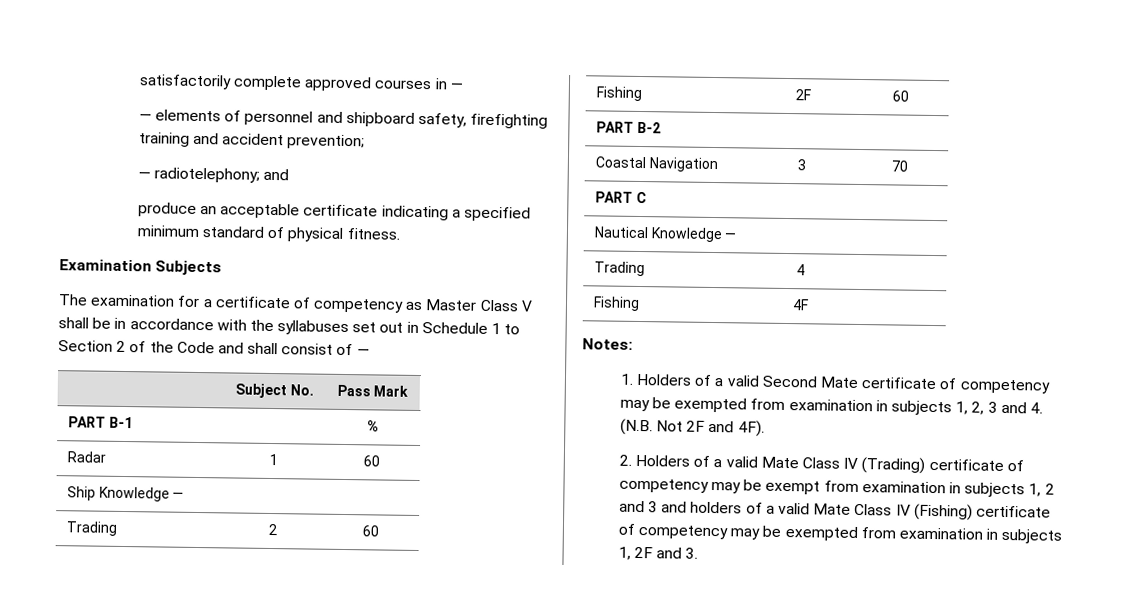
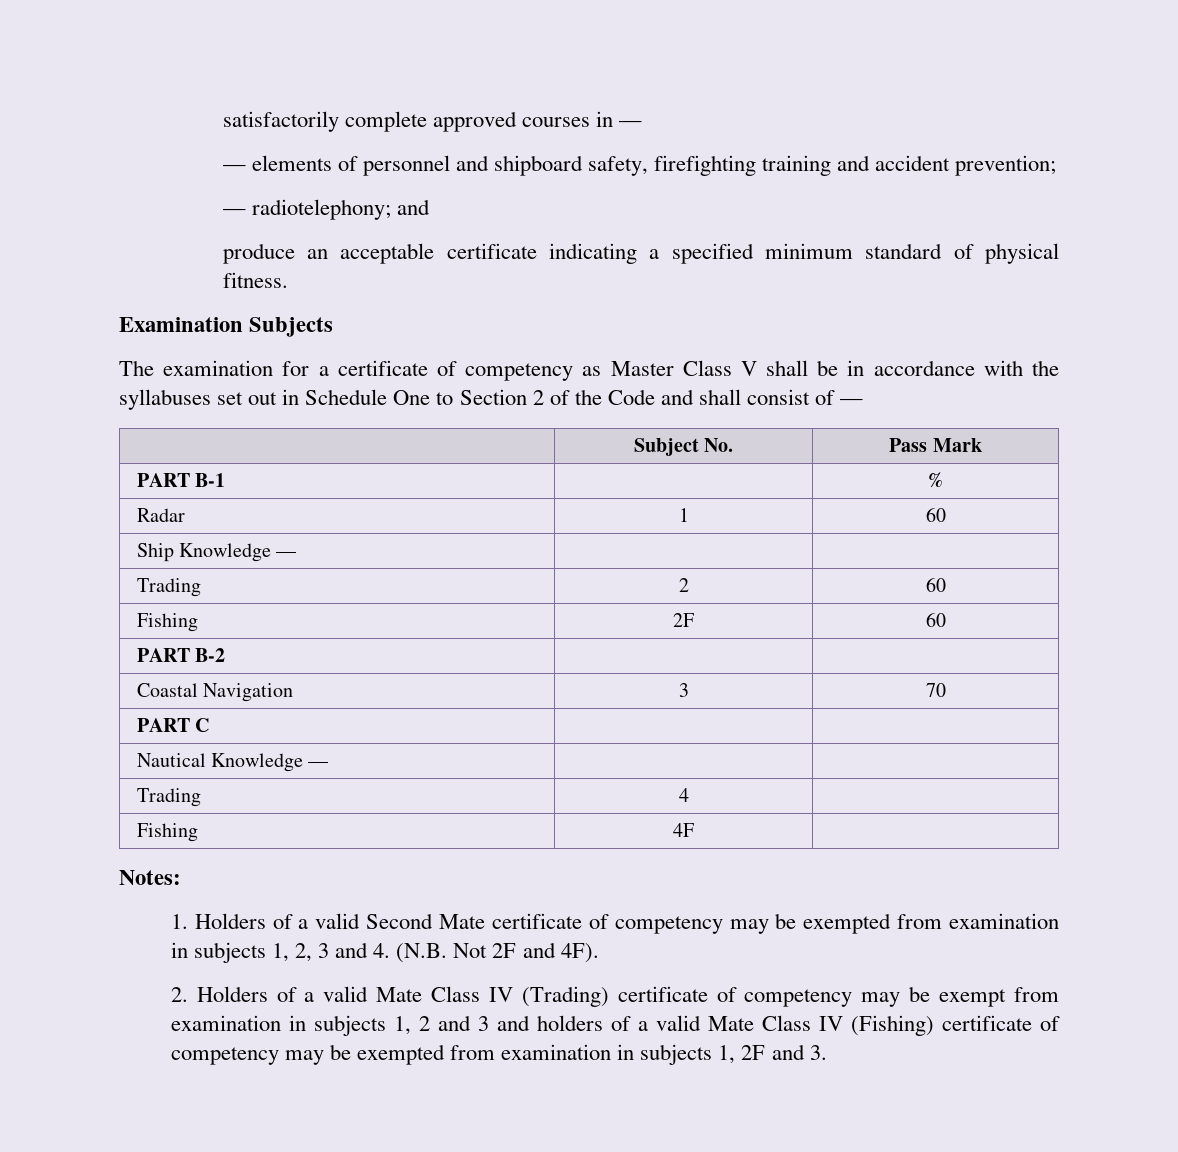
[491,322,502,335] 1 -> [393,390,431,405] One

